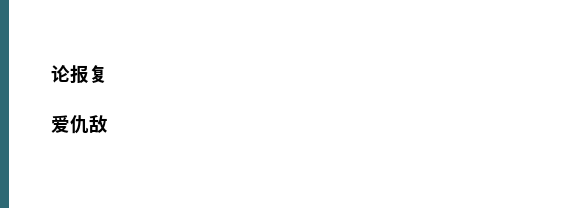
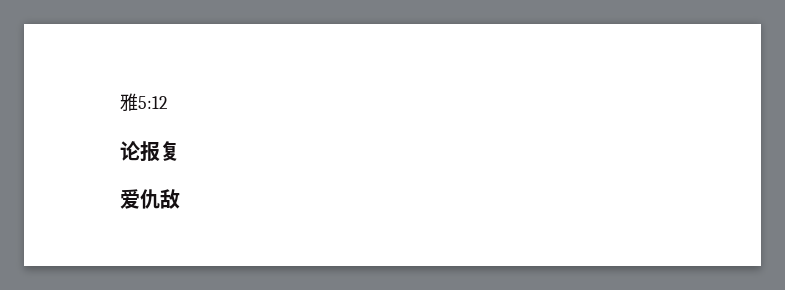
(51, 74) none -> [120,93,168,111] 雅5:12 //

